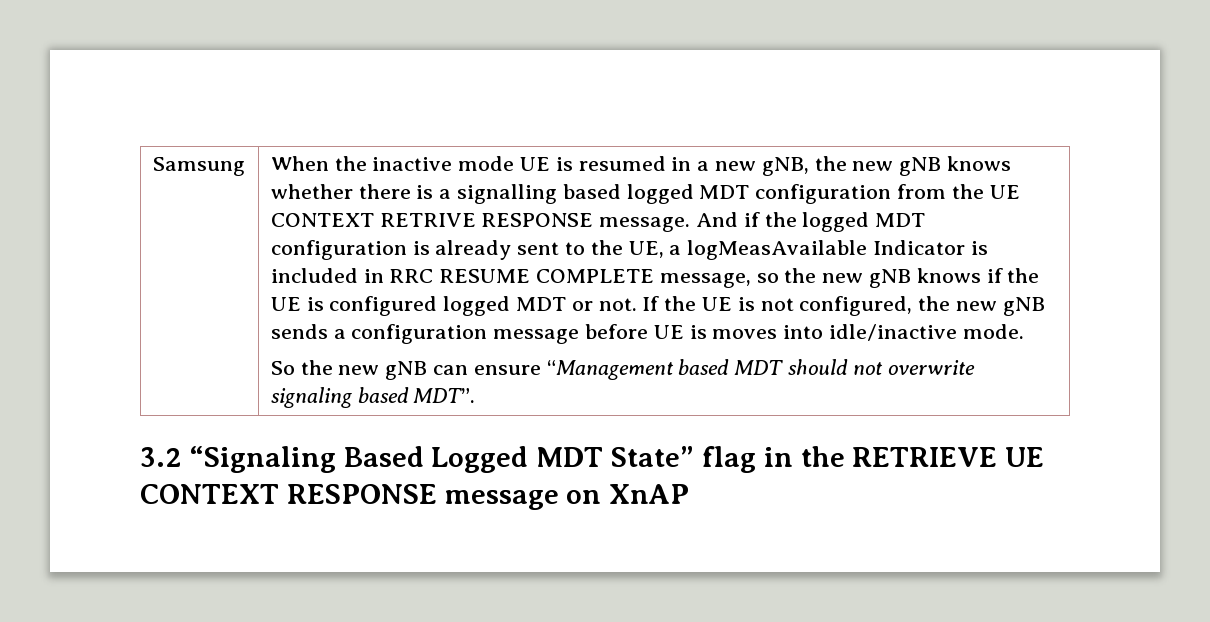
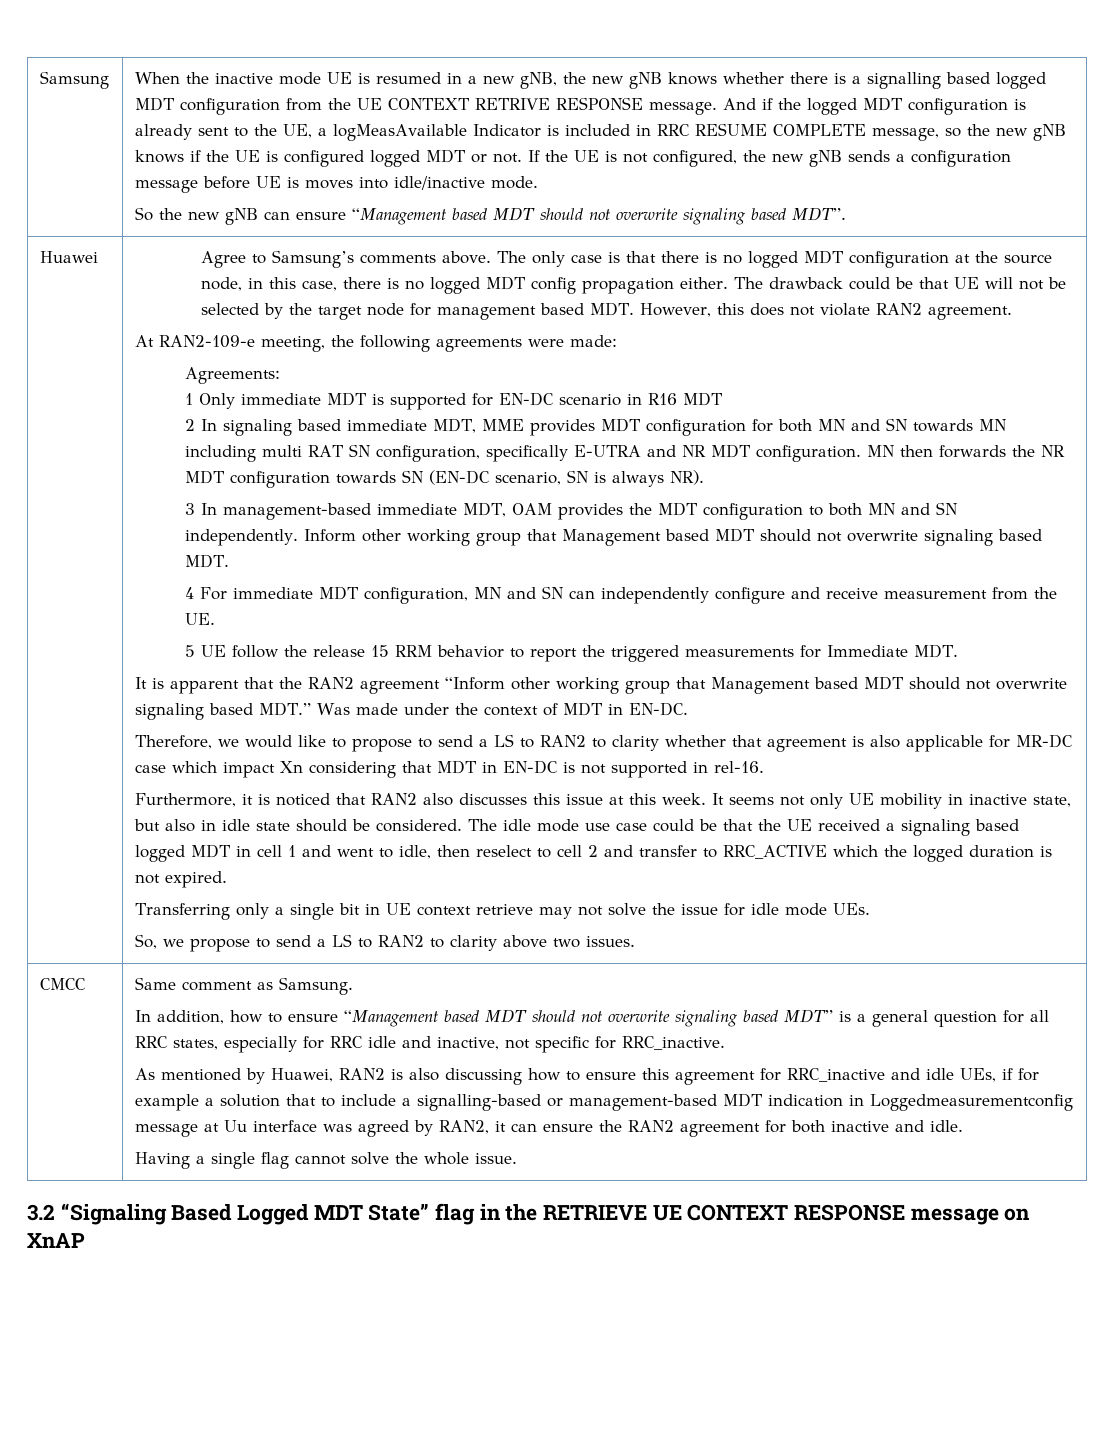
(476, 395) none -> [39,251,98,263] [201,250,1053,268] [201,276,1067,294] [201,302,1013,320] [134,335,617,352] [184,367,280,384] [184,392,722,410] [184,418,1007,436] [184,444,1065,462] [184,470,704,488] [184,502,958,520] [184,528,1042,546] [184,554,229,568] [184,586,1057,604] [184,613,215,625] [184,644,958,662] [134,676,1067,694] [134,702,688,720] [134,734,1073,752] [134,760,764,778] [134,793,1071,809] [133,819,1019,836] [134,844,1052,862] [134,871,227,888] [134,903,870,920] [134,934,635,952] [39,978,86,990] [134,977,353,995] [134,1009,1049,1027] [134,1036,725,1053] [134,1068,1039,1085] [134,1093,1073,1111] [134,1120,963,1137] [134,1152,517,1169] // Huawei | Agree to Samsung’s comments above. The only case is that there is no logged MDT configuration at the source node, in this case, there is no logged MDT config propagation either. The drawback could be that UE will not be selected by the target node for management based MDT. However, this does not violate RAN2 agreement. // At RAN2-109-e meeting, the following agreements were made: // Agreements: // 1 Only immediate MDT is supported for EN-DC scenario in R16 MDT // 2 In signaling based immediate MDT, MME provides MDT configuration for both MN and SN towards MN including multi RAT SN configuration, specifically E-UTRA and NR MDT configuration. MN then forwards the NR MDT configuration towards SN (EN-DC scenario, SN is always NR). // 3 In management-based immediate MDT, OAM provides the MDT configuration to both MN and SN independently. Inform other working group that Management based MDT should not overwrite signaling based MDT. // 4 For immediate MDT configuration, MN and SN can independently configure and receive measurement from the UE. // 5 UE follow the release 15 RRM behavior to report the triggered measurements for Immediate MDT. // It is apparent that the RAN2 agreement “Inform other working group that Management based MDT should not overwrite signaling based MDT.” Was made under the context of MDT in EN-DC. // Therefore, we would like to propose to send a LS to RAN2 to clarity whether that agreement is also applicable for MR-DC case which impact Xn considering that MDT in EN-DC is not supported in rel-16. // Furthermore, it is noticed that RAN2 also discusses this issue at this week. It seems not only UE mobility in inactive state, but also in idle state should be considered. The idle mode use case could be that the UE received a signaling based logged MDT in cell 1 and went to idle, then reselect to cell 2 and transfer to RRC_ACTIVE which the logged duration is not expired. // Transferring only a single bit in UE context retrieve may not solve the issue for idle mode UEs. // So, we propose to send a LS to RAN2 to clarity above two issues. // CMCC | Same comment as Samsung. // In addition, how to ensure “Management based MDT should not overwrite signaling based MDT” is a general question for all RRC states, especially for RRC idle and inactive, not specific for RRC_inactive. // As mentioned by Huawei, RAN2 is also discussing how to ensure this agreement for RRC_inactive and idle UEs, if for example a solution that to include a signalling-based or management-based MDT indication in Loggedmeasurementconfig message at Uu interface was agreed by RAN2, it can ensure the RAN2 agreement for both inactive and idle. // Having a single flag cannot solve the whole issue.

